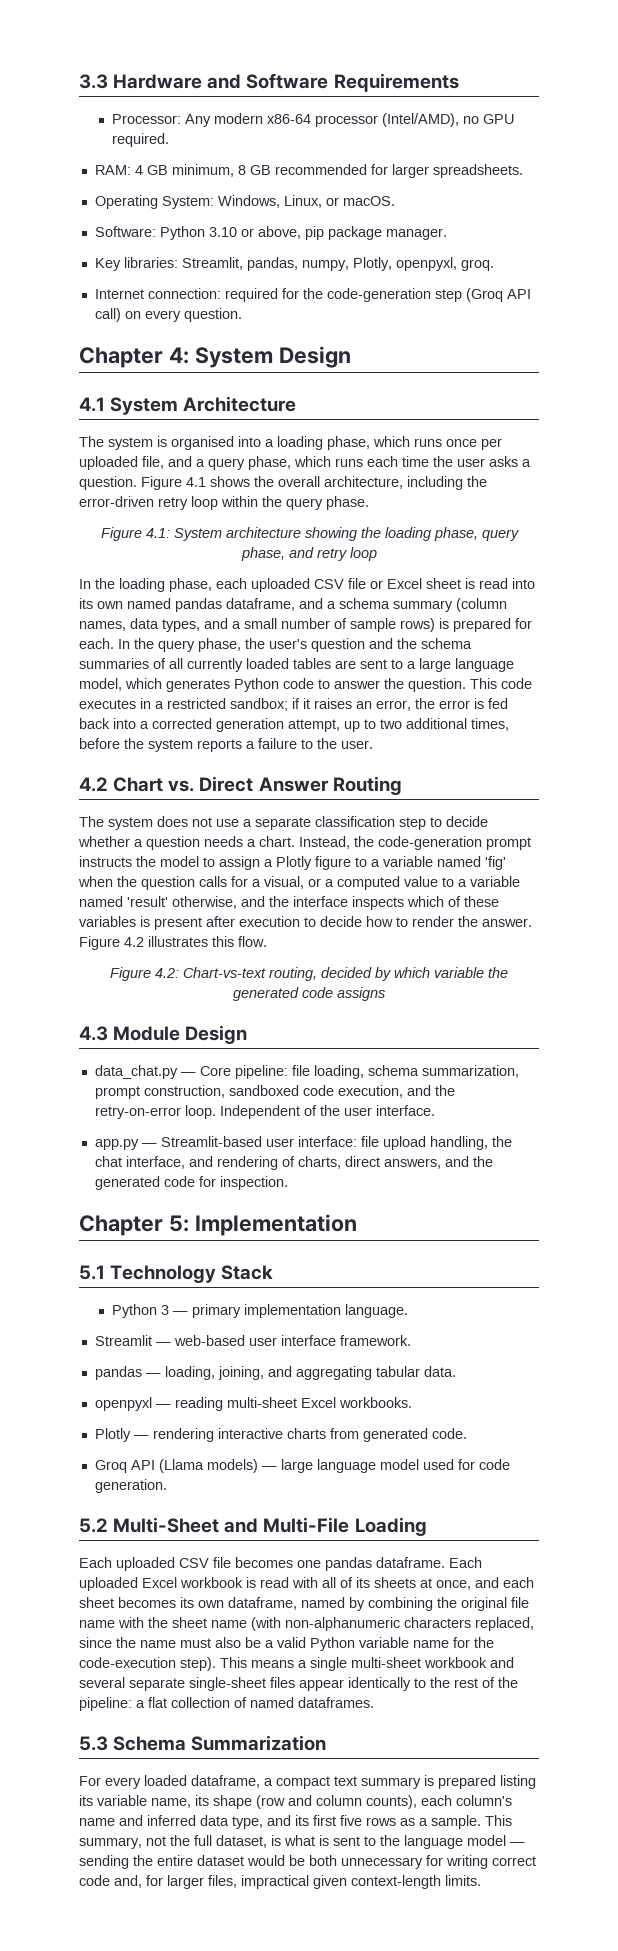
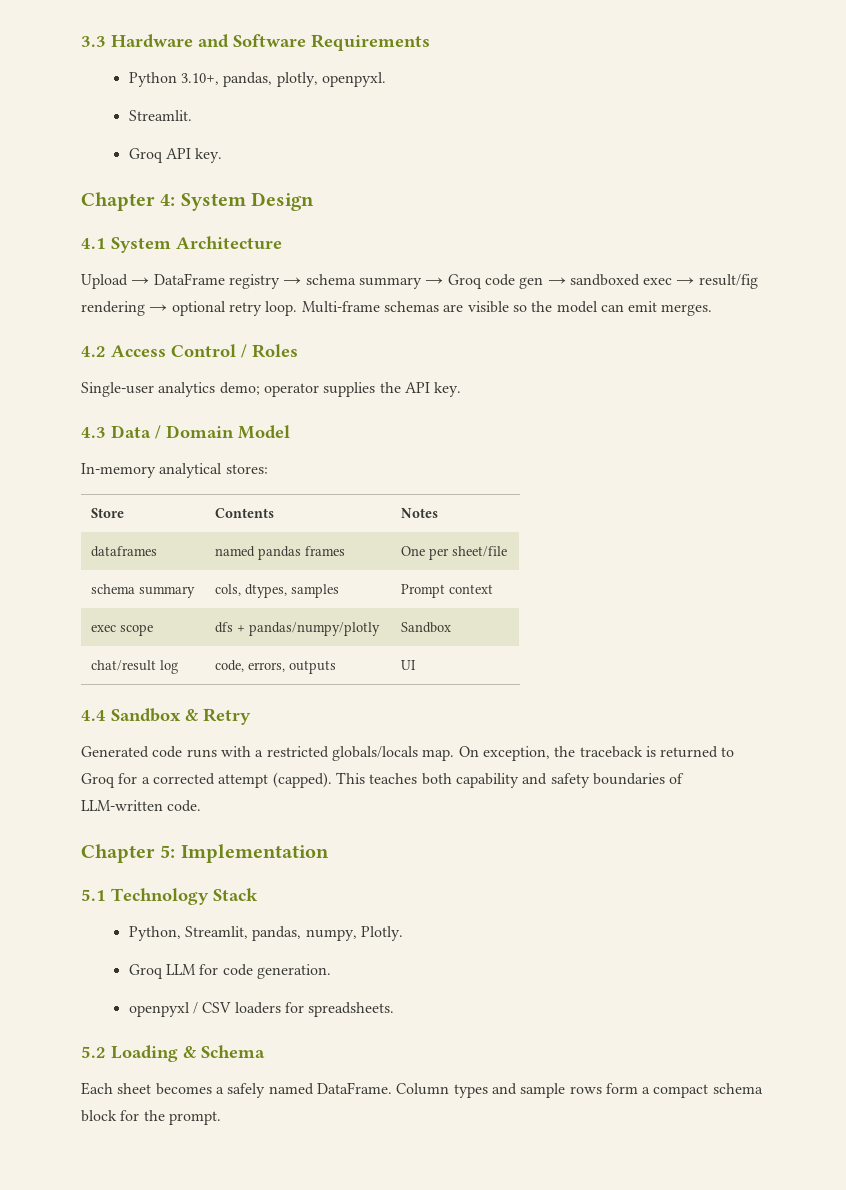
[112,113,515,127] [112,133,170,147] [94,164,523,178] [94,195,395,209] [94,226,447,240] [94,257,494,271] [94,288,531,302] [94,308,242,322] Processor: Any modern x86-64 processor (Intel/AMD), no GPU required. // RAM: 4 GB minimum, 8 GB recommended for larger spreadsheets. // Operating System: Windows, Linux, or macOS. // Software: Python 3.10 or above, pip package manager. // Key libraries: Streamlit, pandas, numpy, Plotly, openpyxl, groq. // Internet connection: required for the code-generation step (Groq API call) on every question. -> [128,72,386,87] [128,110,192,121] [128,148,223,163] Python 3.10+, pandas, plotly, openpyxl. // Streamlit. // Groq API key.
[79,436,502,450] [79,456,531,470] [79,476,487,490] [79,496,369,510] [100,527,519,541] [240,547,377,561] [79,578,535,592] [79,598,507,612] [79,618,532,632] [79,638,472,652] [79,658,514,672] [79,678,532,692] [79,698,508,711] [79,718,509,732] [79,738,373,752] [79,776,402,795] [79,816,488,830] [78,836,531,850] [79,856,506,870] [78,876,520,890] [79,896,499,910] [79,916,532,930] [79,936,267,950] [110,967,508,981] [233,987,385,1001] [79,1025,248,1044] [94,1065,519,1079] [94,1085,455,1099] [94,1105,435,1119] [94,1136,512,1150] [94,1156,493,1170] [94,1176,288,1190] The system is organised into a loading phase, which runs once per uploaded file, and a query phase, which runs each time the user asks a question. Figure 4.1 shows the overall architecture, including the error-driven retry loop within the query phase. // Figure 4.1: System architecture showing the loading phase, query phase, and retry loop // In the loading phase, each uploaded CSV file or Excel sheet is read into its own named pandas dataframe, and a schema summary (column names, data types, and a small number of sample rows) is prepared for each. In the query phase, the user's question and the schema summaries of all currently loaded tables are sent to a large language model, which generates Python code to answer the question. This code executes in a restricted sandbox; if it raises an error, the error is fed back into a corrected generation attempt, up to two additional times, before the system reports a failure to the user. // 4.2 Chart vs. Direct Answer Routing // The system does not use a separate classification step to decide whether a question needs a chart. Instead, the code-generation prompt instructs the model to assign a Plotly figure to a variable named 'fig' when the question calls for a visual, or a computed value to a variable named 'result' otherwise, and the interface inspects which of these variables is present after execution to decide how to render the answer. Figure 4.2 illustrates this flow. // Figure 4.2: Chart-vs-text routing, decided by which variable the generated code assigns // 4.3 Module Design // data_chat.py — Core pipeline: file loading, schema summarization, prompt construction, sandboxed code execution, and the retry-on-error loop. Independent of the user interface. // app.py — Streamlit-based user interface: file upload handling, the chat interface, and rendering of charts, direct answers, and the generated code for inspection. -> [81,273,758,289] [81,301,713,316] [81,344,298,358] [81,382,462,397] [81,425,290,439] [81,463,268,478] [90,508,124,518] [214,508,274,518] [400,508,438,518] [90,546,157,557] [214,546,345,560] [400,546,507,560] [90,584,195,598] [214,584,339,598] [400,584,493,598] [90,624,153,636] [214,622,380,636] [400,622,451,633] [90,660,178,674] [214,660,336,674] [400,660,416,670] [81,708,251,725] [81,746,735,761] [81,772,685,788] [81,800,202,812] Upload → DataFrame registry → schema summary → Groq code gen → sandboxed exec → result/fig rendering → optional retry loop. Multi-frame schemas are visible so the model can emit merges. // 4.2 Access Control / Roles // Single-user analytics demo; operator supplies the API key. // 4.3 Data / Domain Model // In-memory analytical stores: // Store | Contents | Notes // dataframes | named pandas frames | One per sheet/file // schema summary | cols, dtypes, samples | Prompt context // exec scope | dfs + pandas/numpy/plotly | Sandbox // chat/result log | code, errors, outputs | UI // 4.4 Sandbox & Retry // Generated code runs with a restricted globals/locals map. On exception, the traceback is returned to Groq for a corrected attempt (capped). This teaches both capability and safety boundaries of LLM-written code.
[112,1304,409,1318] [94,1335,411,1346] [94,1366,456,1380] [94,1397,412,1411] [94,1428,467,1442] [94,1459,510,1473] [94,1479,167,1493] [79,1517,350,1533] Python 3 — primary implementation language. // Streamlit — web-based user interface framework. // pandas — loading, joining, and aggregating tabular data. // openpyxl — reading multi-sheet Excel workbooks. // Plotly — rendering interactive charts from generated code. // Groq API (Llama models) — large language model used for code generation. // 5.2 Multi-Sheet and Multi-File -> [128,926,403,941] [128,964,331,979] [128,1002,395,1017] [81,1046,106,1058] Python, Streamlit, pandas, numpy, Plotly. // Groq LLM for code generation. // openpyxl / CSV loaders for spreadsheets. // 5.2
[79,1557,482,1571] [79,1577,534,1591] [79,1597,529,1611] [79,1617,534,1631] [79,1637,494,1651] [79,1657,514,1671] [79,1677,518,1691] [79,1697,374,1711] [79,1735,327,1751] [79,1775,536,1789] [79,1795,512,1809] [79,1815,512,1829] [79,1835,525,1849] [79,1855,536,1869] [79,1875,481,1889] // Each uploaded CSV file becomes one pandas dataframe. Each uploaded Excel workbook is read with all of its sheets at once, and each sheet becomes its own dataframe, named by combining the original file name with the sheet name (with non-alphanumeric characters replaced, since the name must also be a valid Python variable name for the code-execution step). This means a single multi-sheet workbook and several separate single-sheet files appear identically to the rest of the pipeline: a flat collection of named dataframes. // 5.3 Schema Summarization // For every loaded dataframe, a compact text summary is prepared listing its variable name, its shape (row and column counts), each column's name and inferred data type, and its first five rows as a sample. This summary, not the full dataset, is what is sent to the language model — sending the entire dataset would be both unnecessary for writing correct code and, for larger files, impractical given context-length limits. -> [183,1045,265,1058] [81,1082,763,1098] [81,1110,221,1125] & Schema // Each sheet becomes a safely named DataFrame. Column types and sample rows form a compact schema block for the prompt.

